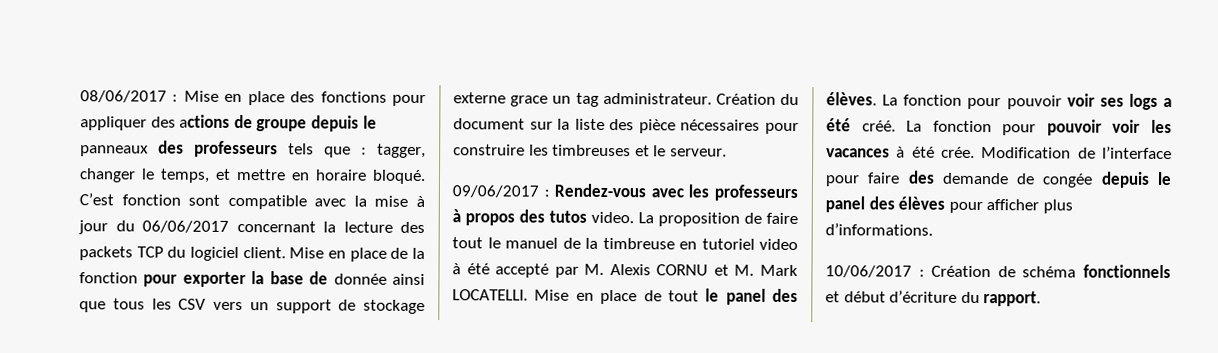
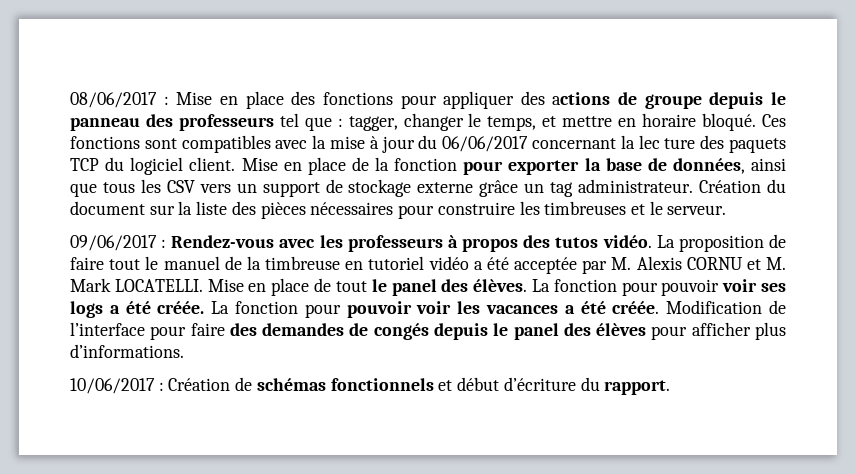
[80,145,149,157] panneaux -> [70,118,140,131] panneau
[288,143,314,155] tels -> [279,113,299,127] tel
[79,193,307,210] C’est fonction sont compatible -> [761,114,786,127] [70,135,271,153] Ces fonctions sont compatibles
[343,221,425,234] [79,246,133,261] lecture des packets -> [638,135,786,153] lec ture des paquets
[333,273,387,285] donnée -> [672,158,745,174] données,
[510,95,549,107] grace -> [479,180,519,197] grâce
[638,119,676,134] pièce -> [260,202,306,219] pièces
[591,211,634,224] video. -> [602,235,652,248] vidéo.
[759,238,798,251] [452,263,550,278] video à été accepté -> [428,256,578,274] vidéo a été acceptée
[861,120,896,132] créé. -> [157,301,205,314] créée.
[896,146,975,158] à été crée. -> [564,301,660,314] a été créée.
[941,172,1094,188] demande de congée -> [262,323,429,340] demandes de congés
[1022,266,1077,278] schéma -> [256,378,326,391] schémas

